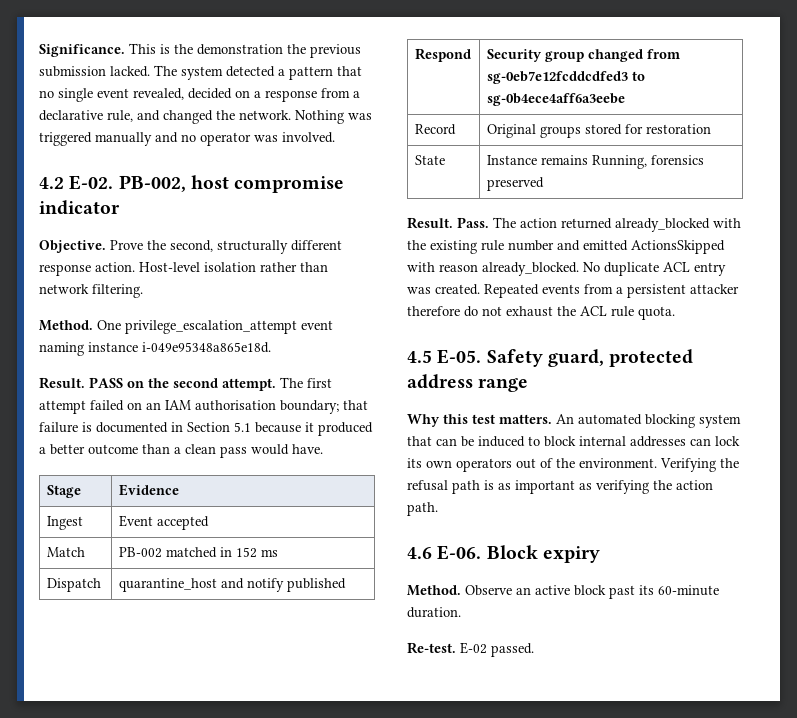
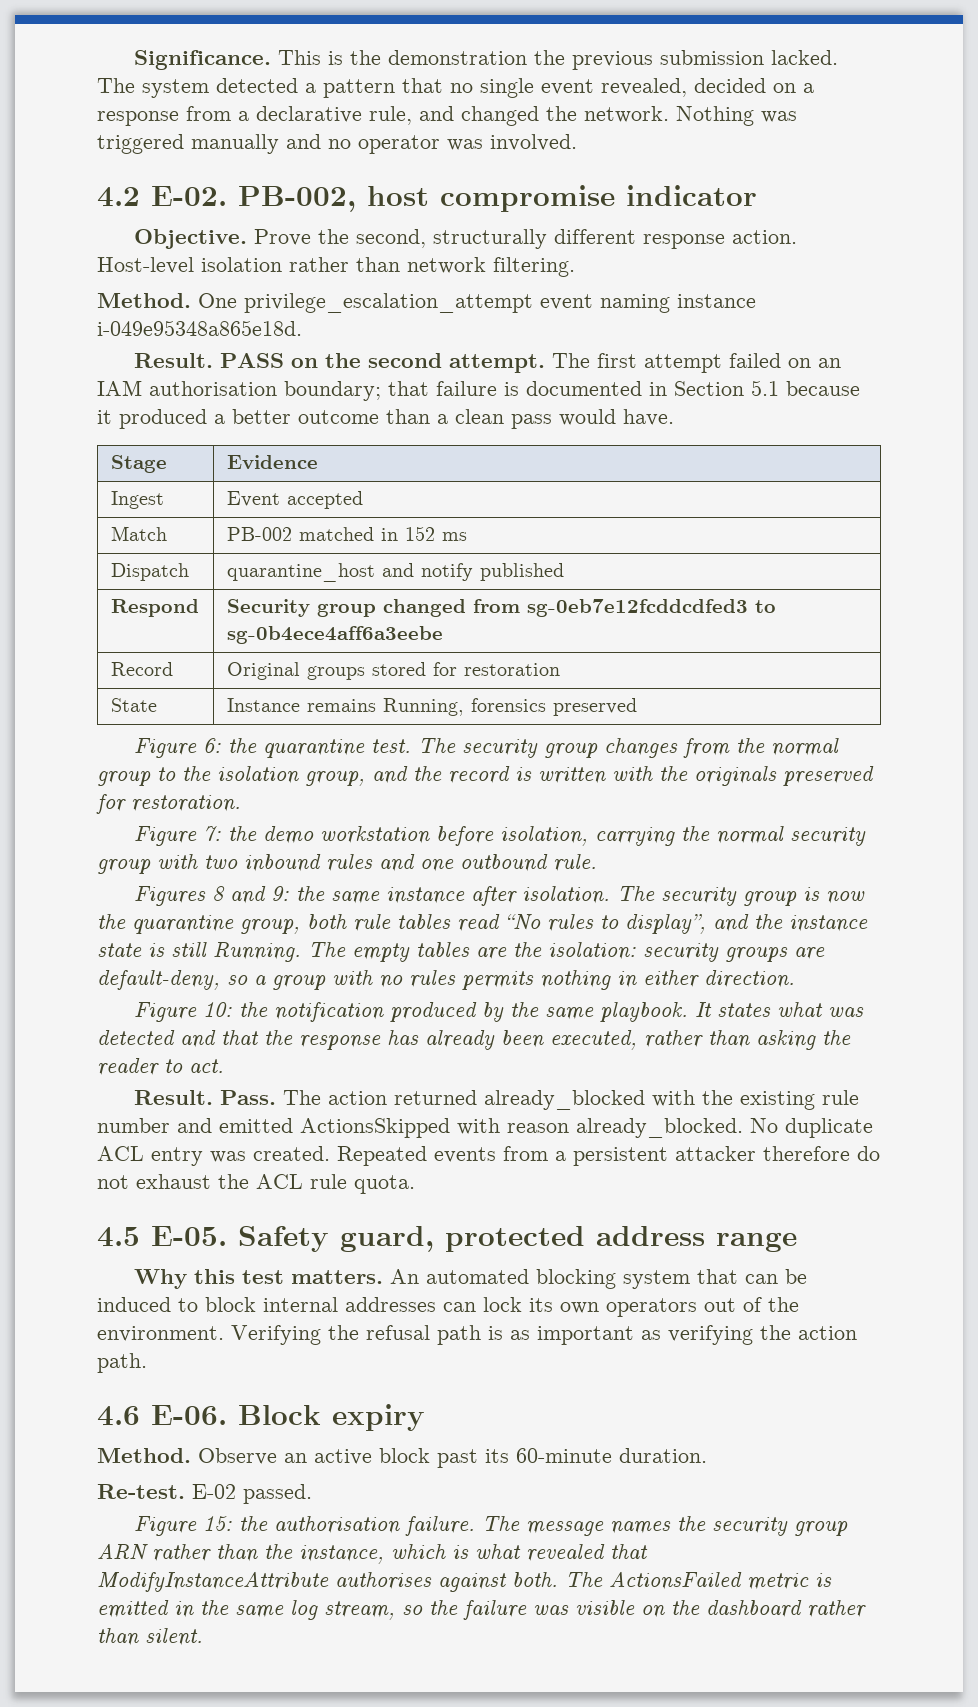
(544, 184) none -> [133,738,839,759] [97,766,874,786] [96,794,241,814] [133,826,866,846] [97,854,597,874] [133,886,865,906] [97,914,868,935] [97,942,825,962] [97,970,795,990] [133,1002,864,1022] [97,1030,851,1050] [97,1058,224,1076] // Figure 6: the quarantine test. The security group changes from the normal group to the isolation group, and the record is written with the originals preserved for restoration. // Figure 7: the demo workstation before isolation, carrying the normal security group with two inbound rules and one outbound rule. // Figures 8 and 9: the same instance after isolation. The security group is now the quarantine group, both rule tables read “No rules to display”, and the instance state is still Running. The empty tables are the isolation: security groups are default-deny, so a group with no rules permits nothing in either direction. // Figure 10: the notification produced by the same playbook. It states what was detected and that the response has already been executed, rather than asking the reader to act.
(534, 650) none -> [133,1516,848,1536] [97,1543,648,1564] [97,1571,832,1592] [97,1600,866,1620] [97,1628,203,1646] // Figure 15: the authorisation failure. The message names the security group ARN rather than the instance, which is what revealed that ModifyInstanceAttribute authorises against both. The ActionsFailed metric is emitted in the same log stream, so the failure was visible on the dashboard rather than silent.

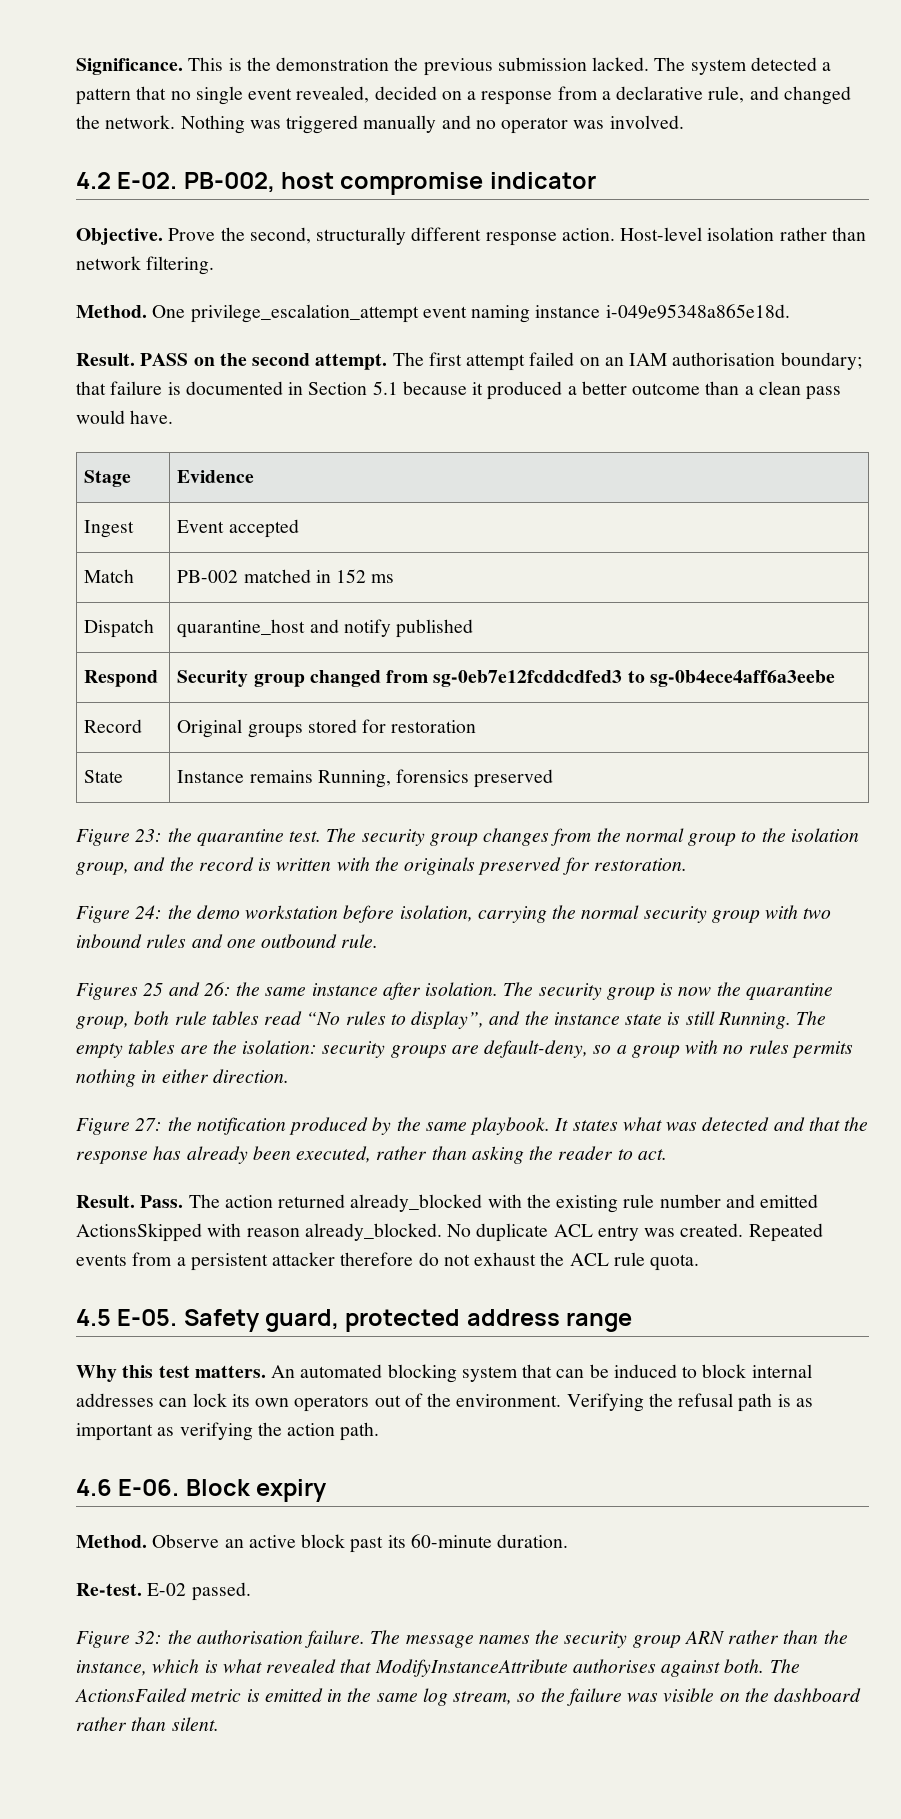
[202,738,221,753] 6: -> [135,829,163,842] 23:
[202,826,221,841] 7: -> [135,905,163,919] 24:
[211,886,289,904] 8 and 9: -> [143,982,231,996] 25 and 26:
[202,1002,232,1017] 10: -> [135,1118,163,1131] 27:
[202,1516,232,1531] 15: -> [135,1631,163,1644] 32:

